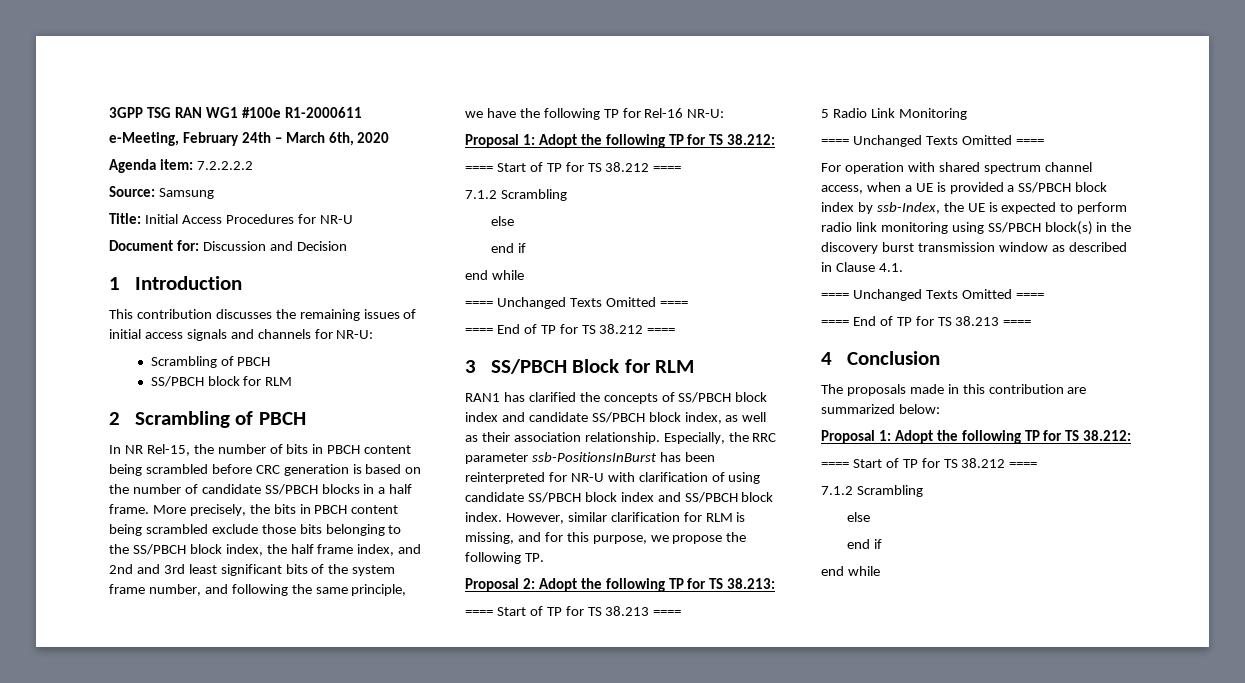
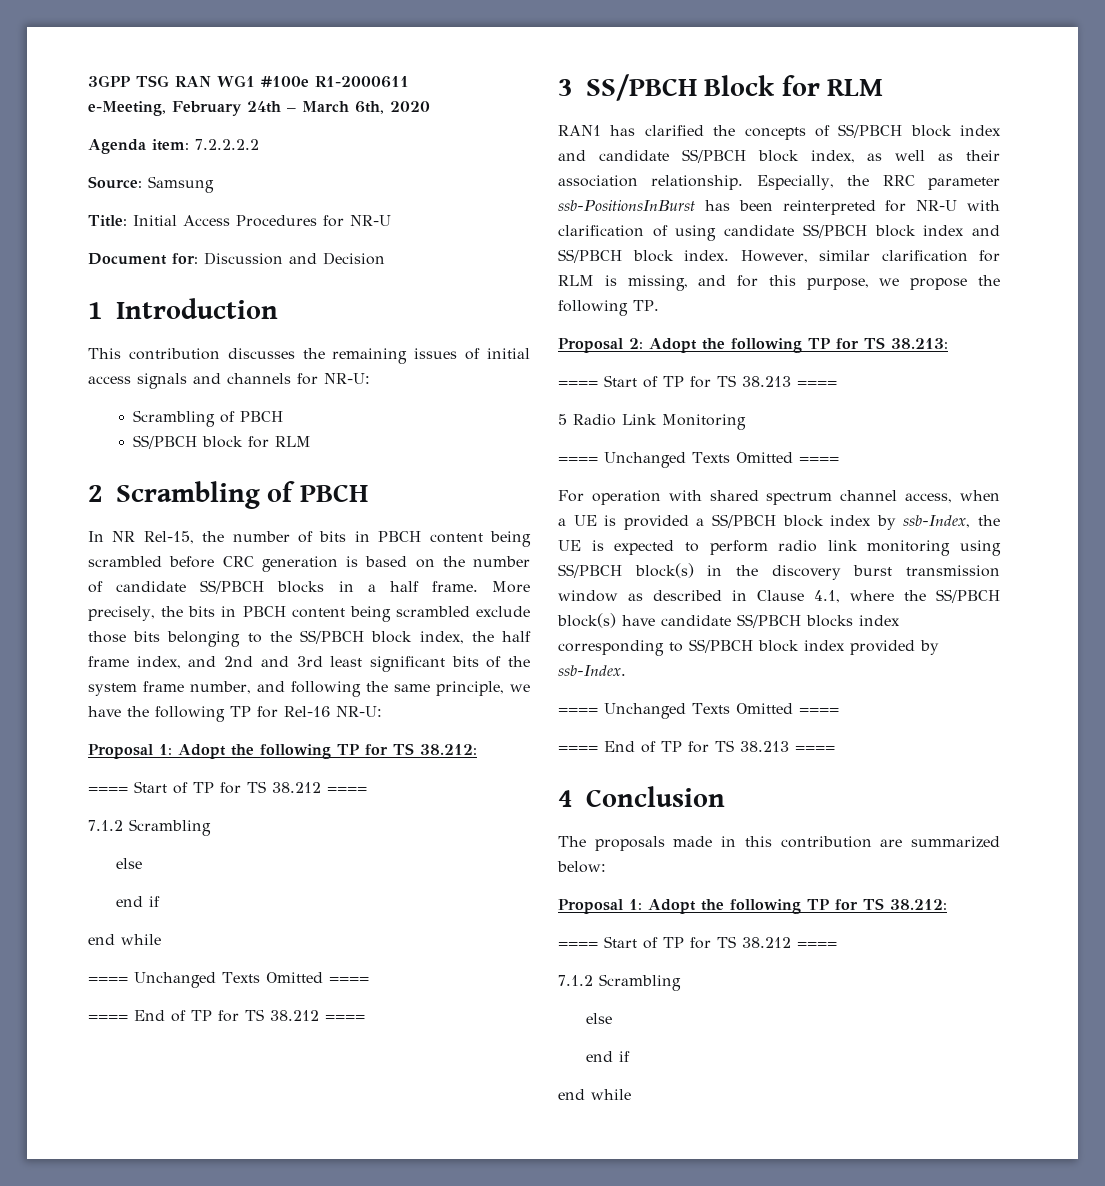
[878,263,903,272] 4.1. -> [814,589,1000,603] [557,613,900,628] [558,639,939,656] [558,665,626,676] 4.1, where the SS/PBCH block(s) have candidate SS/PBCH blocks index corresponding to SS/PBCH block index provided by ssb-Index.

